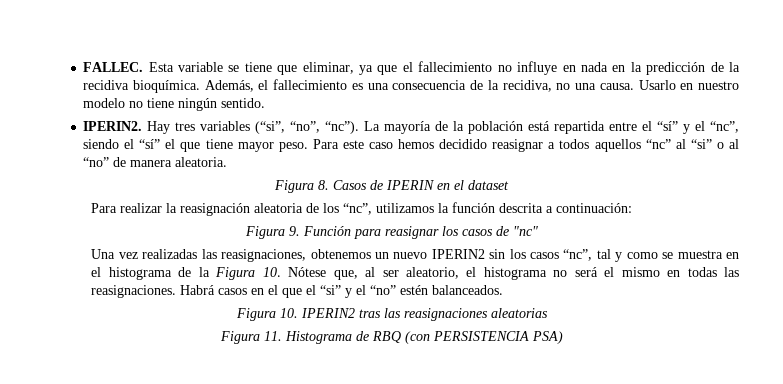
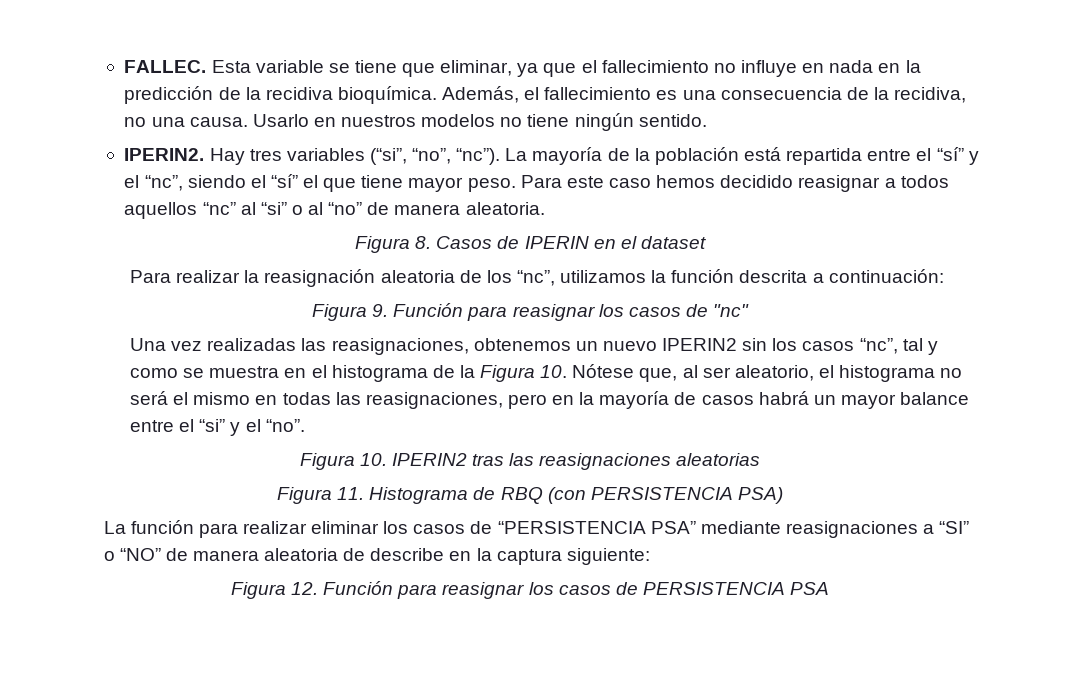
[698,81,740,90] [83,98,126,108] nuestro modelo -> [341,114,496,127] nuestros modelos
[91,285,303,298] reasignaciones. Habrá casos en el que -> [365,391,970,409] [130,420,175,432] reasignaciones, pero en la mayoría de casos habrá un mayor balance entre
[370,285,504,295] “no” estén balanceados. -> [265,419,305,432] “no”.
(563, 337) none -> [103,520,970,538] [103,548,650,565] [230,581,830,599] // La función para realizar eliminar los casos de “PERSISTENCIA PSA” mediante reasignaciones a “SI” o “NO” de manera aleatoria de describe en la captura siguiente: // Figura 12. Función para reasignar los casos de PERSISTENCIA PSA

